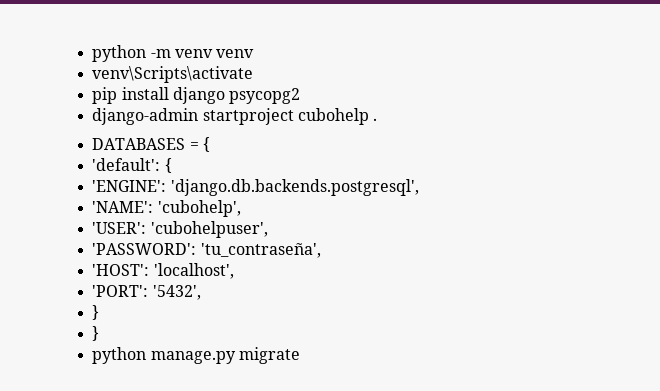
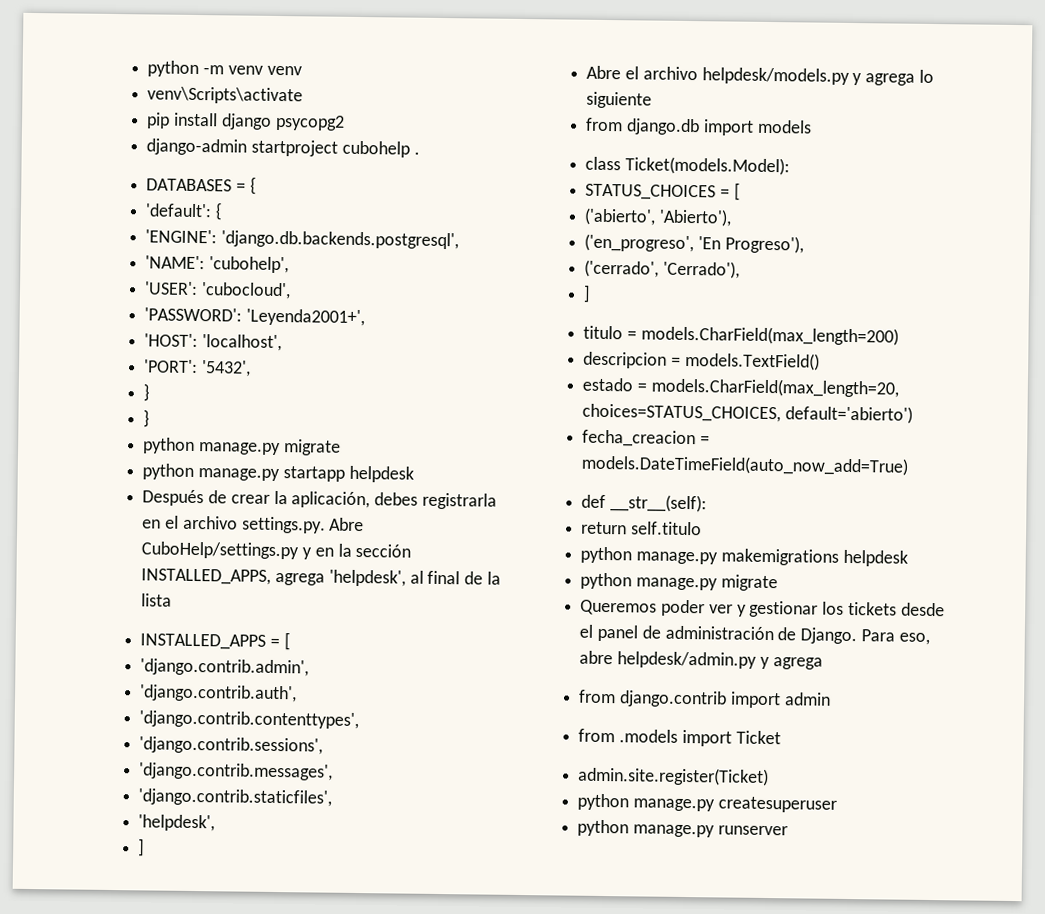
[150,221,268,238] 'cubohelpuser', -> [201,282,292,300] 'cubocloud',
[200,243,321,258] 'tu_contraseña', -> [246,308,366,327] 'Leyenda2001+',
(301, 355) none -> [142,463,414,483] [142,489,497,510] [142,515,365,534] [141,541,412,560] [141,568,501,587] [141,593,173,607] [140,632,291,651] [140,658,310,677] [139,684,298,703] [139,710,360,730] [139,736,324,755] [139,762,334,781] [138,788,333,807] [138,814,216,832] [138,838,146,857] [586,65,934,86] [586,91,653,109] [585,117,812,136] [585,156,791,176] [585,182,741,201] [584,207,733,227] [584,233,804,254] [584,259,741,279] [583,284,592,303] [583,325,899,346] [583,351,820,371] [582,377,899,398] [582,403,914,424] [582,429,711,448] [581,454,910,476] [581,494,708,513] [581,521,703,536] [580,546,908,567] [580,572,778,592] [580,599,945,618] [579,624,930,645] [579,650,823,670] [579,689,831,709] [578,728,781,747] [578,766,770,787] [577,793,837,813] [577,819,788,838] // python manage.py startapp helpdesk // Después de crear la aplicación, debes registrarla en el archivo settings.py. Abre CuboHelp/settings.py y en la sección INSTALLED_APPS, agrega 'helpdesk', al final de la lista // INSTALLED_APPS = [ // 'django.contrib.admin', // 'django.contrib.auth', // 'django.contrib.contenttypes', // 'django.contrib.sessions', // 'django.contrib.messages', // 'django.contrib.staticfiles', // 'helpdesk', // ] // Abre el archivo helpdesk/models.py y agrega lo siguiente // from django.db import models // class Ticket(models.Model): // STATUS_CHOICES = [ // ('abierto', 'Abierto'), // ('en_progreso', 'En Progreso'), // ('cerrado', 'Cerrado'), // ] // titulo = models.CharField(max_length=200) // descripcion = models.TextField() // estado = models.CharField(max_length=20, choices=STATUS_CHOICES, default='abierto') // fecha_creacion = models.DateTimeField(auto_now_add=True) // def __str__(self): // return self.titulo // python manage.py makemigrations helpdesk // python manage.py migrate // Queremos poder ver y gestionar los tickets desde el panel de administración de Django. Para eso, abre helpdesk/admin.py y agrega // from django.contrib import admin // from .models import Ticket // admin.site.register(Ticket) // python manage.py createsuperuser // python manage.py runserver

